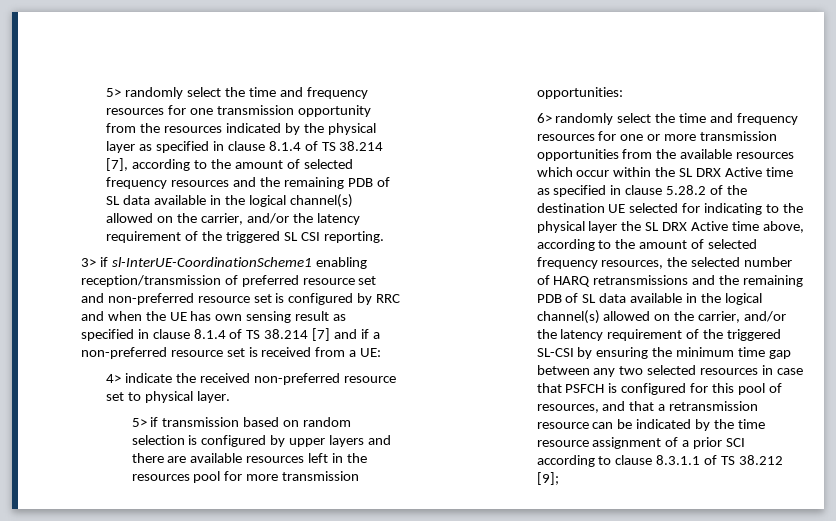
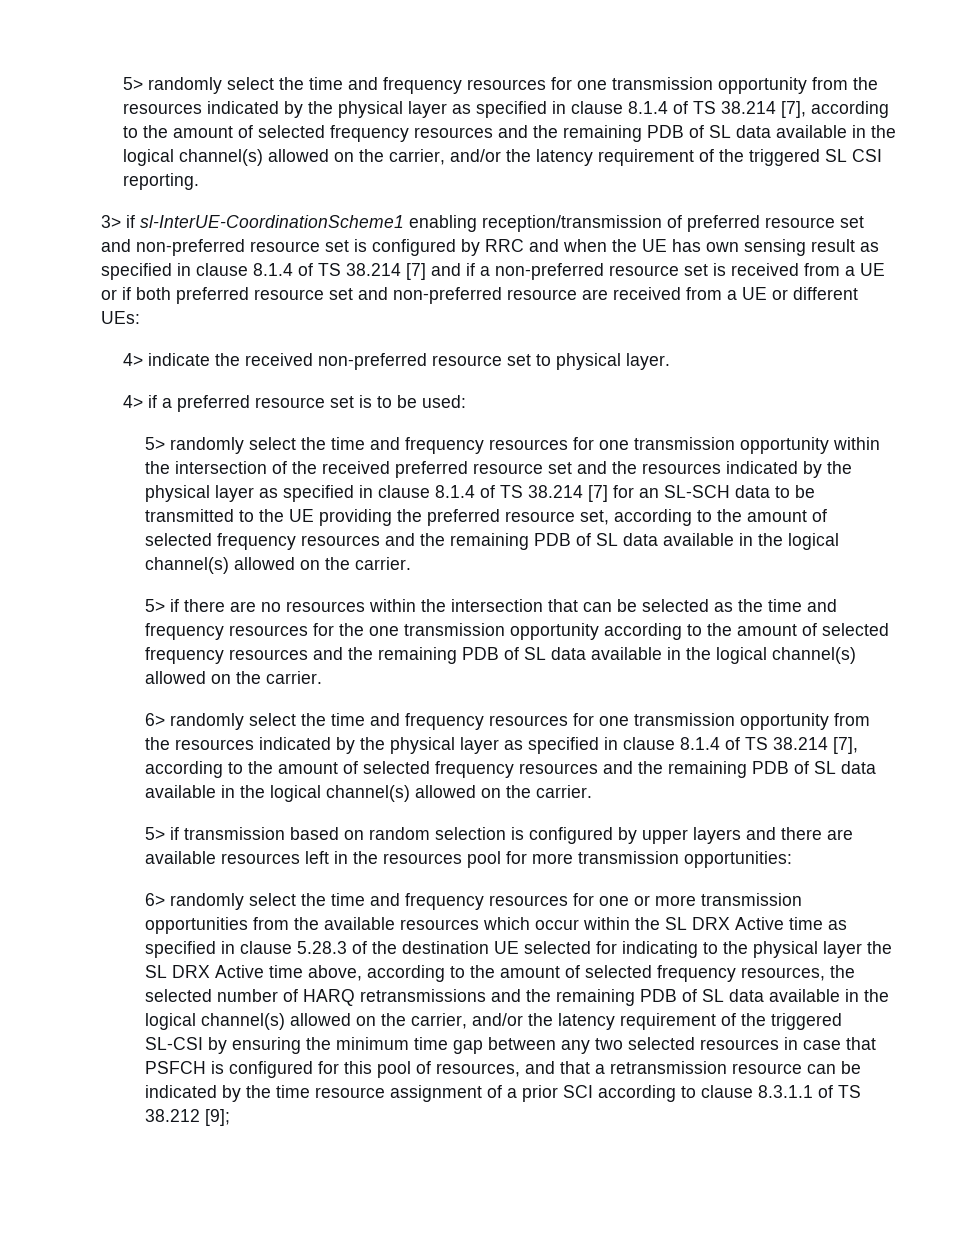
[360,348,382,357] UE: -> [860,263,886,276] [101,287,859,304] [101,311,141,324] UE or if both preferred resource set and non-preferred resource are received from a UE or different UEs:
(230, 397) none -> [123,395,467,412] [145,437,881,454] [145,461,853,478] [145,485,816,502] [145,509,828,526] [145,533,840,550] [145,557,412,574] [145,599,838,612] [145,623,890,640] [145,647,857,664] [145,671,323,684] [145,713,871,730] [145,737,859,754] [145,761,877,778] [145,785,593,802] // 4> if a preferred resource set is to be used: // 5> randomly select the time and frequency resources for one transmission opportunity within the intersection of the received preferred resource set and the resources indicated by the physical layer as specified in clause 8.1.4 of TS 38.214 [7] for an SL-SCH data to be transmitted to the UE providing the preferred resource set, according to the amount of selected frequency resources and the remaining PDB of SL data available in the logical channel(s) allowed on the carrier. // 5> if there are no resources within the intersection that can be selected as the time and frequency resources for the one transmission opportunity according to the amount of selected frequency resources and the remaining PDB of SL data available in the logical channel(s) allowed on the carrier. // 6> randomly select the time and frequency resources for one transmission opportunity from the resources indicated by the physical layer as specified in clause 8.1.4 of TS 38.214 [7], according to the amount of selected frequency resources and the remaining PDB of SL data available in the logical channel(s) allowed on the carrier.
[666,185,707,195] 5.28.2 -> [297,941,348,954] 5.28.3

